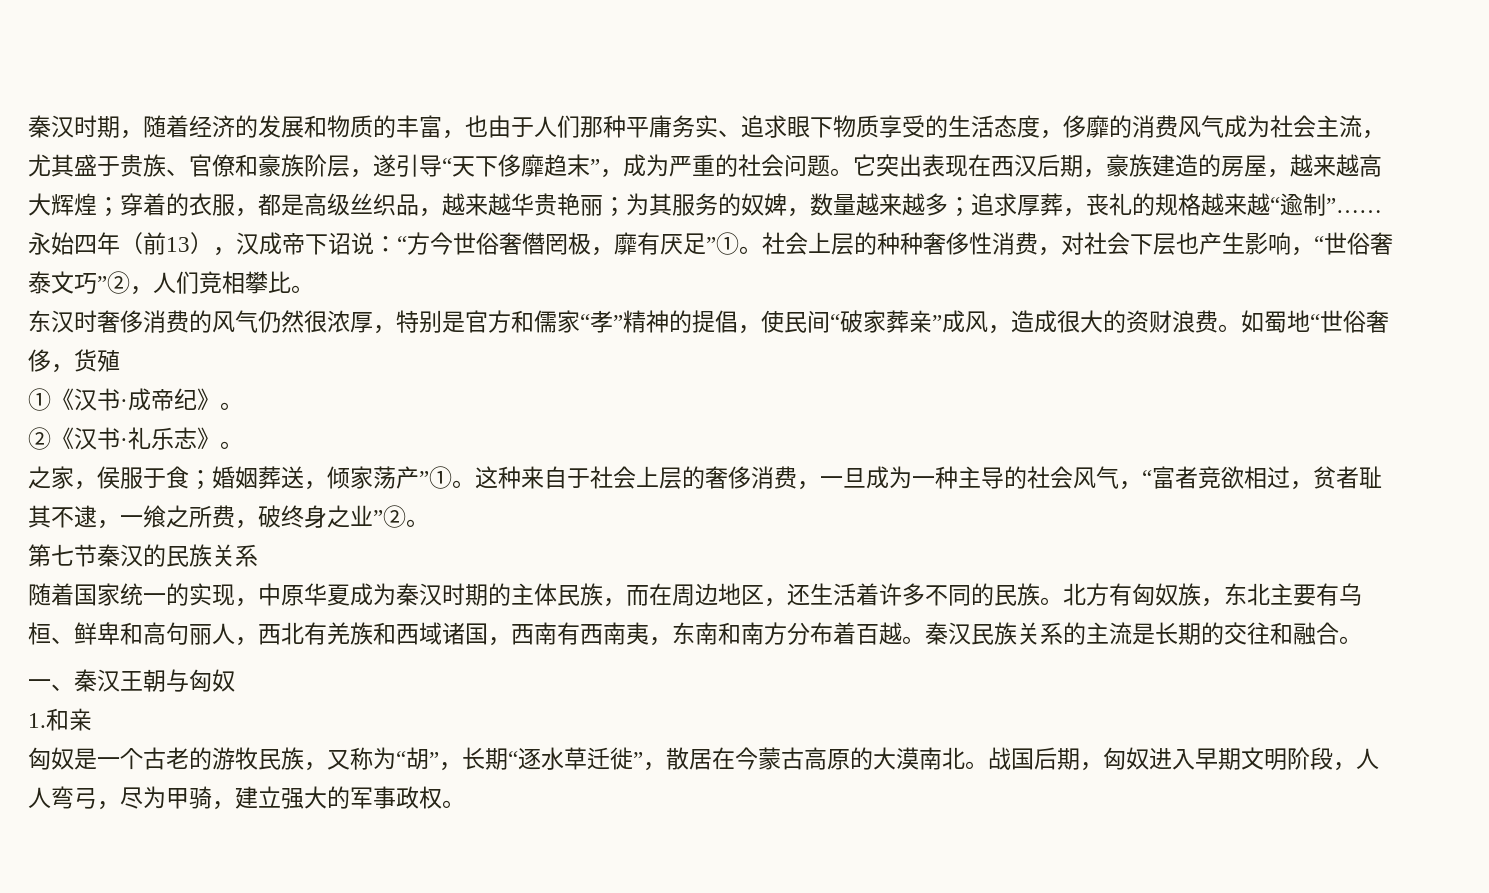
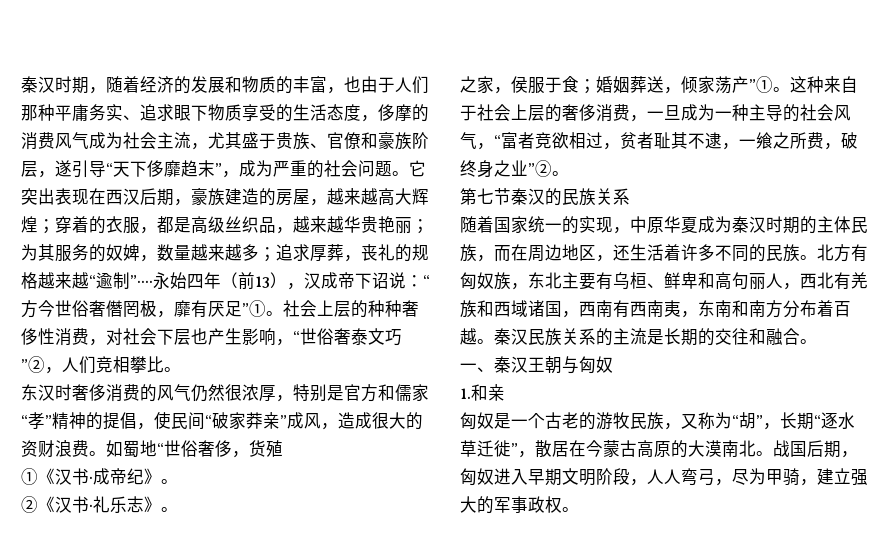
[1086,115,1109,138] 靡 -> [395,104,412,121] 摩
[1326,198,1382,213] ”…… -> [130,275,153,287] ”····
[886,310,909,333] 葬 -> [246,412,263,429] 莽

